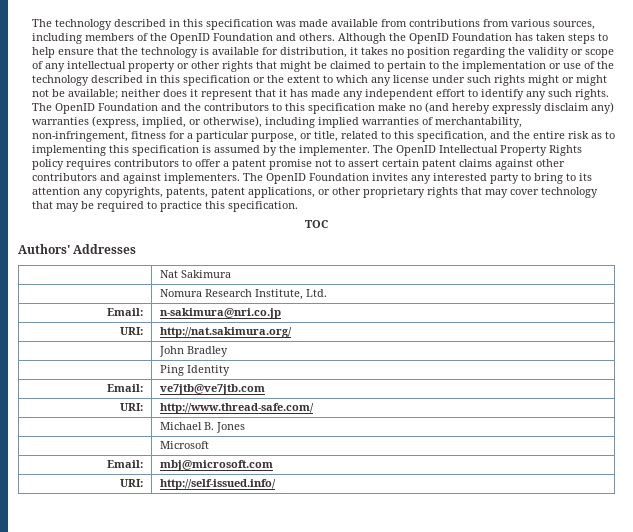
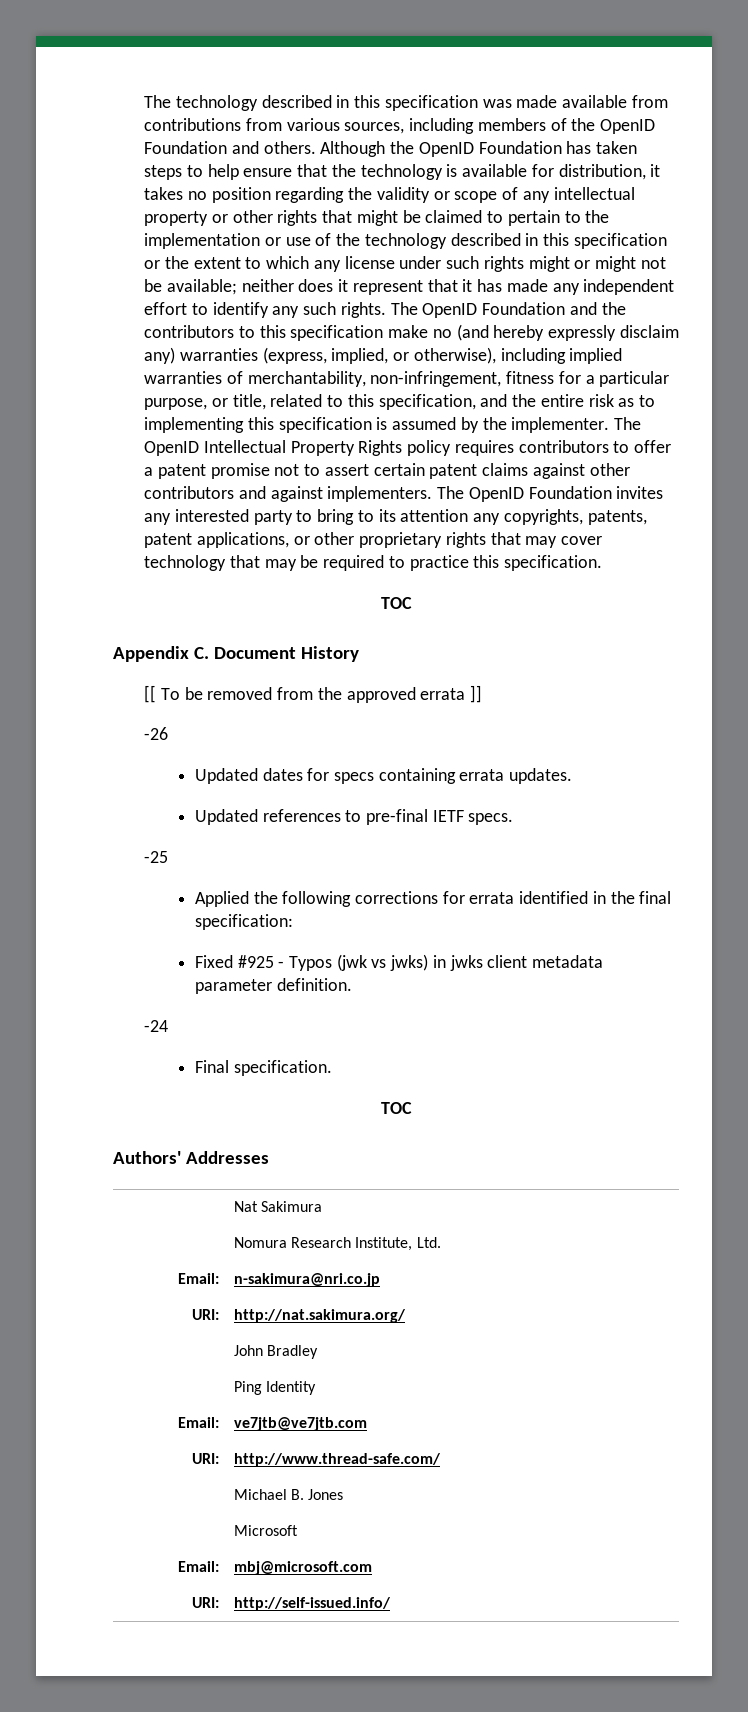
(328, 224) none -> [113,646,359,662] [144,685,483,703] [144,727,169,740] [194,768,573,784] [194,809,514,825] [144,851,169,863] [194,891,672,907] [194,914,293,930] [194,954,604,971] [194,978,352,994] [144,1020,169,1032] [194,1060,332,1076] [380,1102,412,1114] // Appendix C. Document History // [[ To be removed from the approved errata ]] // -26 // Updated dates for specs containing errata updates. // Updated references to pre-final IETF specs. // -25 // Applied the following corrections for errata identified in the final specification: // Fixed #925 - Typos (jwk vs jwks) in jwks client metadata parameter definition. // -24 // Final specification. // TOC

